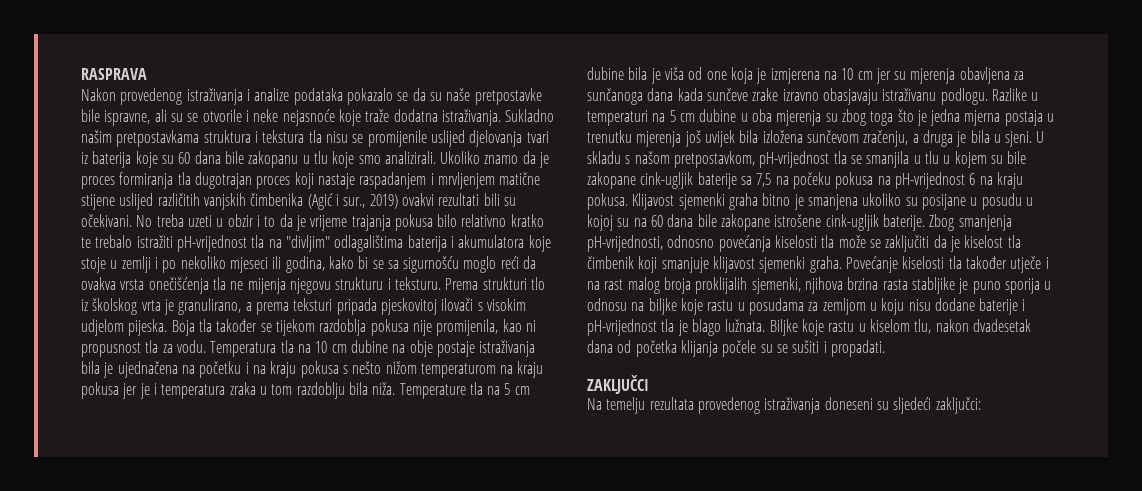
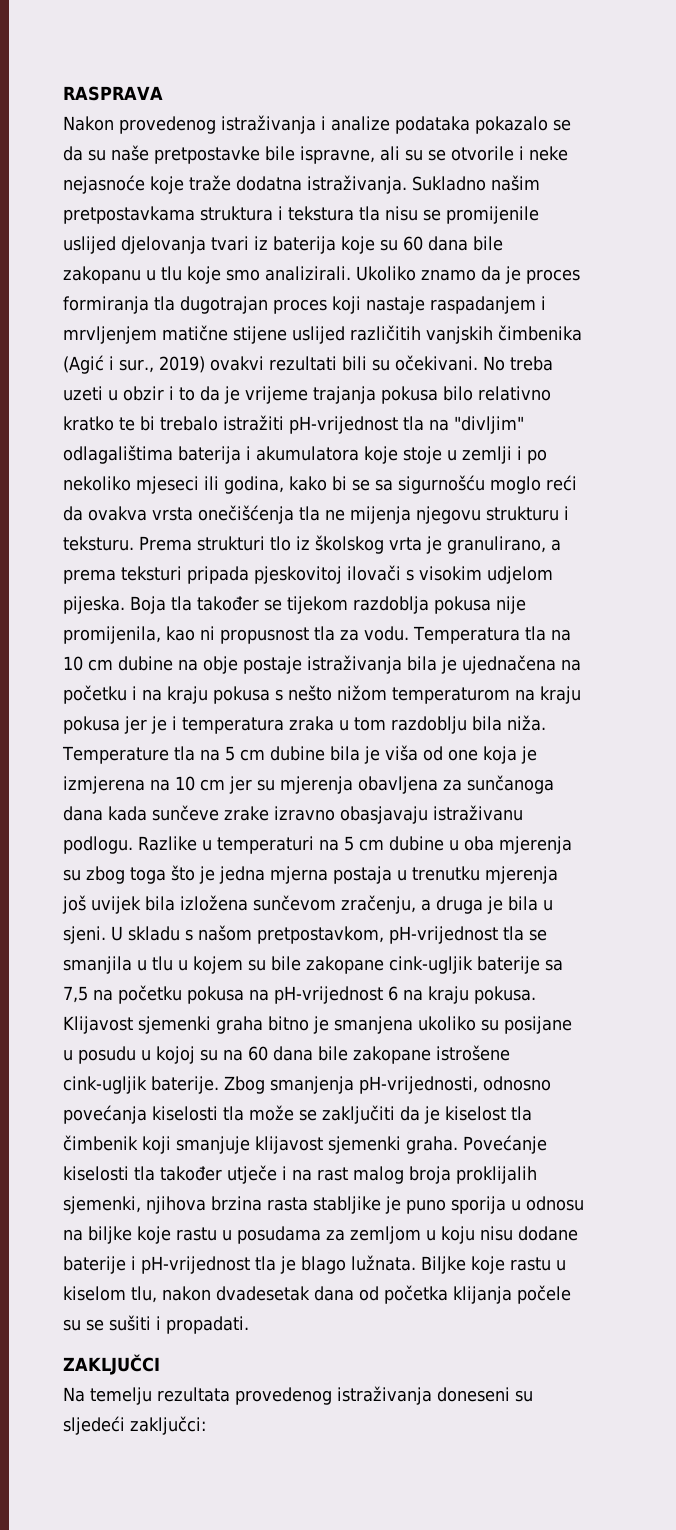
(91, 242) none -> [140,416,155,431] bi
[792,172,831,189] počeku -> [118,985,182,1004] početku

